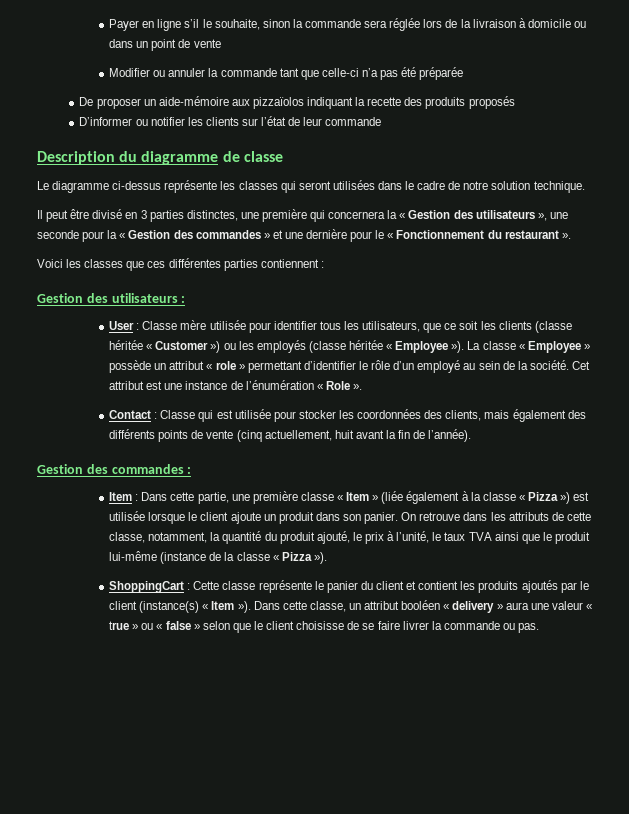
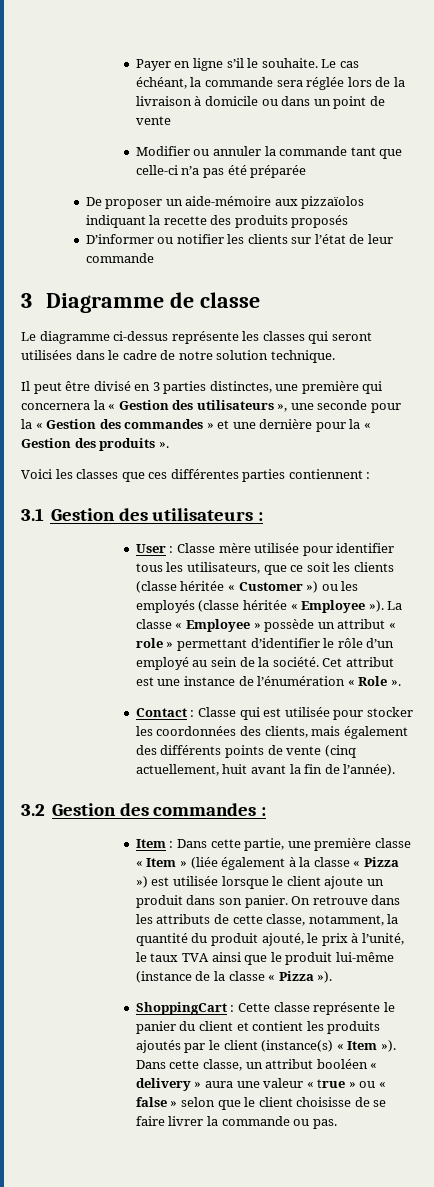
[214,19,290,30] souhaite, sinon -> [261,58,359,68] [135,77,187,89] souhaite. Le cas échéant,
[37,151,219,165] Description du diagramme -> [21,293,165,313] 3 Diagramme
[375,230,559,239] le « Fonctionnement du restaurant -> [349,419,371,429] [21,438,156,451] la « Gestion des produits
(324, 264) none -> [21,508,44,521] 3.1
(472, 435) none -> [21,804,45,816] 3.2

